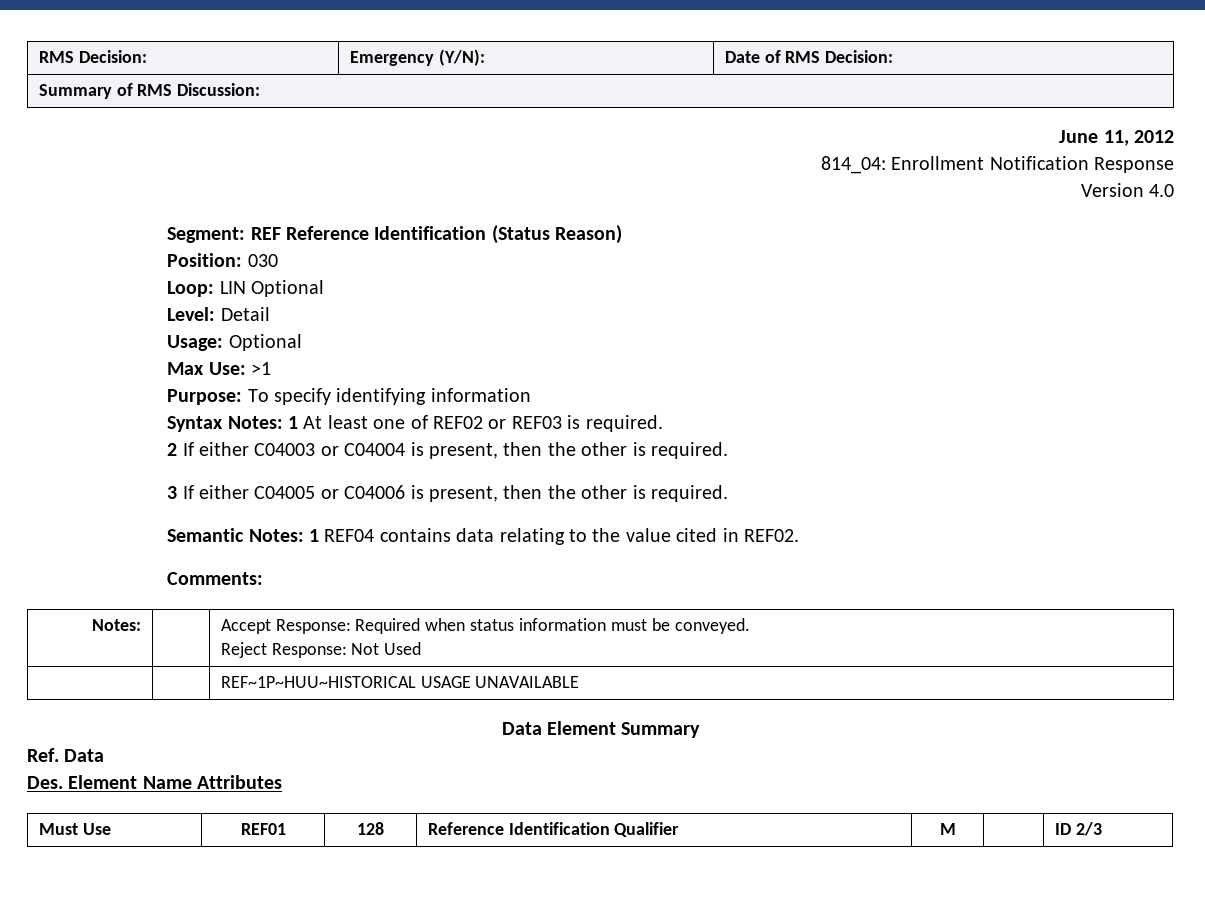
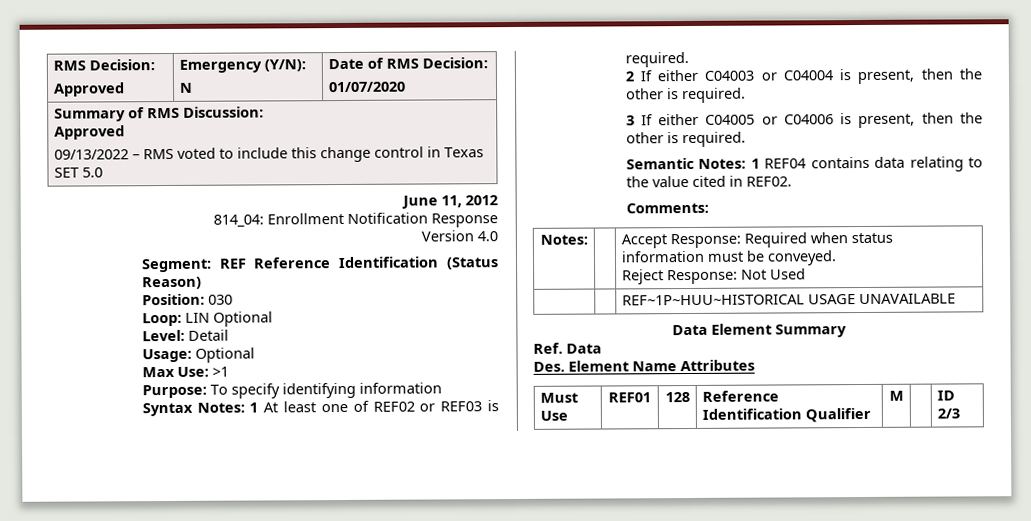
[38,50,147,63] RMS Decision: -> [52,59,155,71] [52,82,125,97] RMS Decision: // Approved
(485, 57) none -> [178,82,193,93] // N
(894, 56) none -> [327,81,406,93] // 01/07/2020
(261, 89) none -> [53,125,125,140] [53,146,484,163] [53,167,103,178] // Approved // 09/13/2022 – RMS voted to include this change control in Texas SET 5.0

